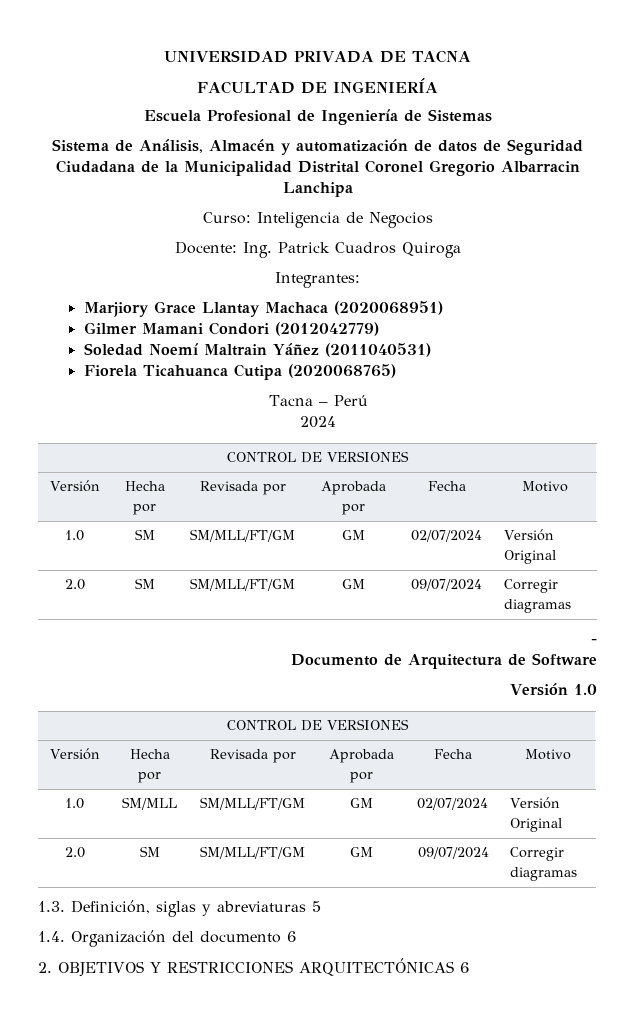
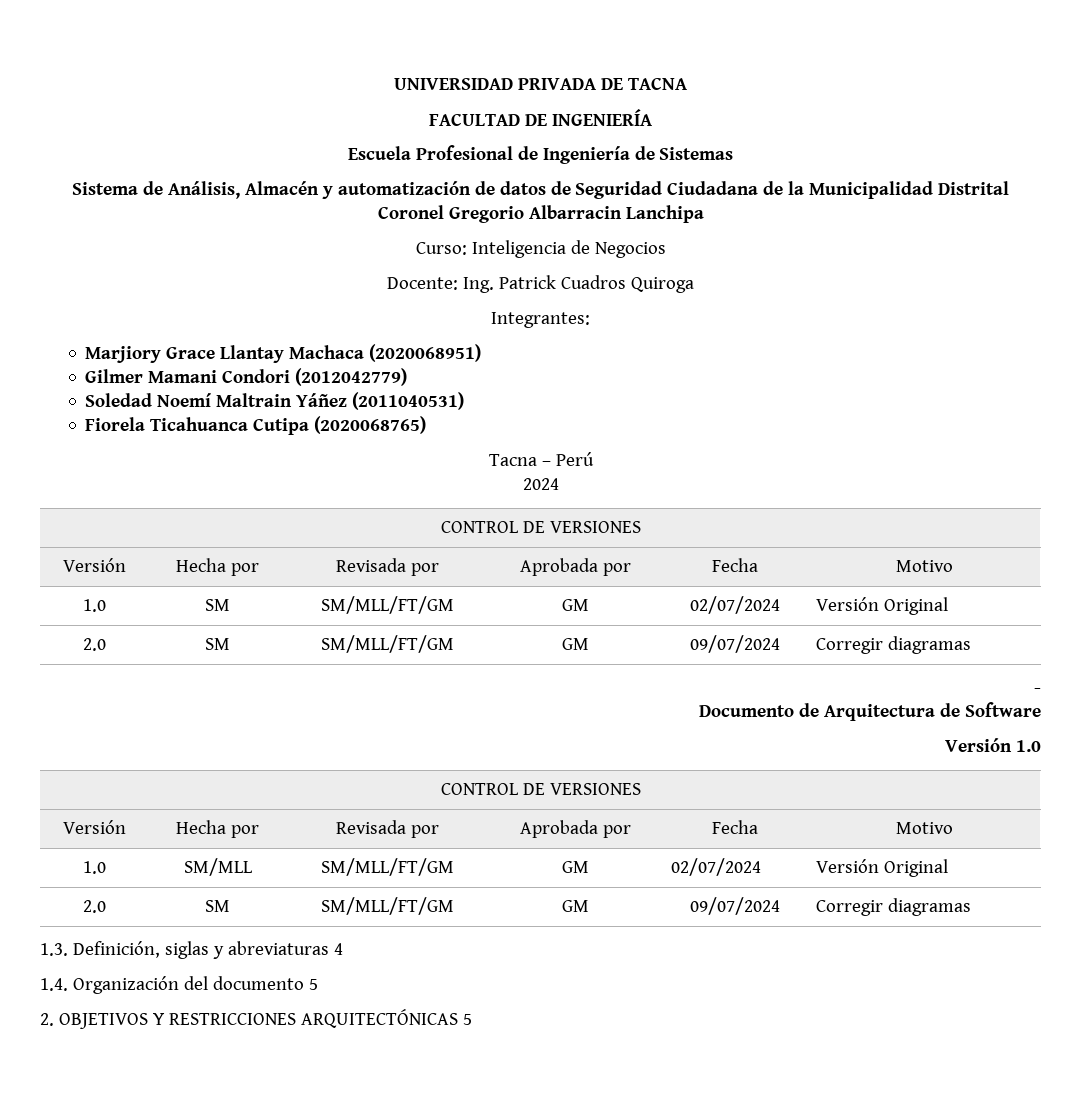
[312,901,321,912] 5 -> [333,943,343,955] 4
[287,931,296,942] 6 -> [308,979,318,990] 5
[459,962,469,973] 6 -> [462,1014,472,1025] 5

